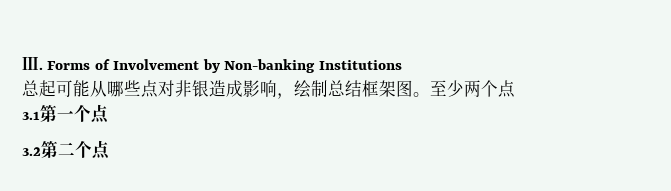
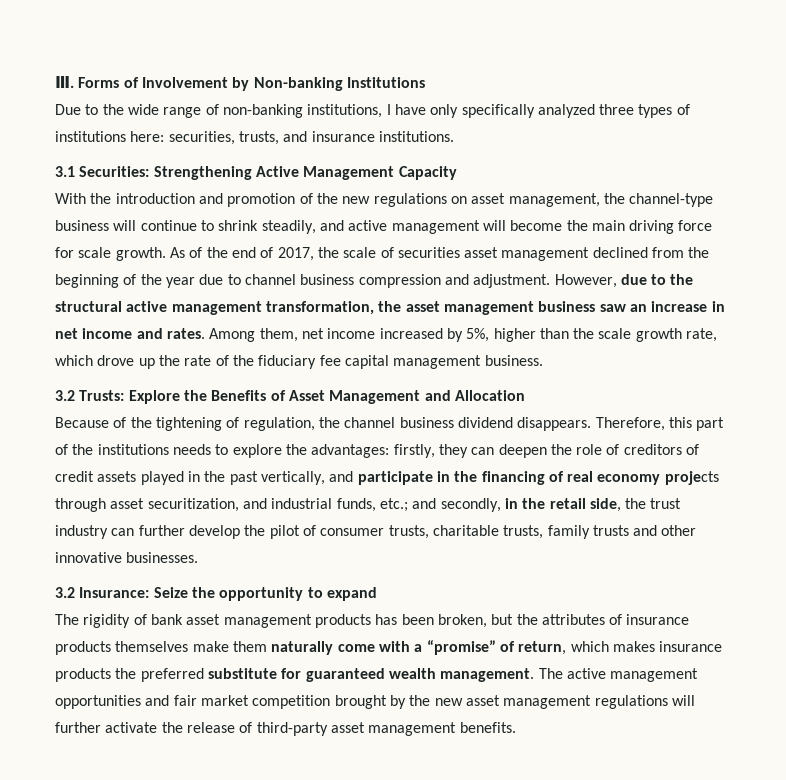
[22,80,515,99] [22,104,109,124] [22,140,110,160] 总起可能从哪些点对非银造成影响，绘制总结框架图。至少两个点 // 3.1第一个点 // 3.2第二个点 -> [55,104,690,118] [55,131,454,145] [55,166,457,180] [55,193,714,207] [55,220,713,234] [55,247,710,261] [55,274,694,288] [55,301,725,315] [55,328,718,342] [55,355,543,369] [55,390,525,404] [55,417,725,431] [55,444,700,458] [55,471,719,485] [55,498,682,512] [55,525,697,539] [55,552,199,563] [55,587,377,601] [55,614,690,628] [55,640,723,655] [55,668,699,682] [55,695,695,709] [55,722,516,736] Due to the wide range of non-banking institutions, I have only specifically analyzed three types of institutions here: securities, trusts, and insurance institutions. // 3.1 Securities: Strengthening Active Management Capacity // With the introduction and promotion of the new regulations on asset management, the channel-type business will continue to shrink steadily, and active management will become the main driving force for scale growth. As of the end of 2017, the scale of securities asset management declined from the beginning of the year due to channel business compression and adjustment. However, due to the structural active management transformation, the asset management business saw an increase in net income and rates. Among them, net income increased by 5%, higher than the scale growth rate, which drove up the rate of the fiduciary fee capital management business. // 3.2 Trusts: Explore the Benefits of Asset Management and Allocation // Because of the tightening of regulation, the channel business dividend disappears. Therefore, this part of the institutions needs to explore the advantages: firstly, they can deepen the role of creditors of credit assets played in the past vertically, and participate in the financing of real economy projects through asset securitization, and industrial funds, etc.; and secondly, in the retail side, the trust industry can further develop the pilot of consumer trusts, charitable trusts, family trusts and other innovative businesses. // 3.2 Insurance: Seize the opportunity to expand // The rigidity of bank asset management products has been broken, but the attributes of insurance products themselves make them naturally come with a “promise” of return, which makes insurance products the preferred substitute for guaranteed wealth management. The active management opportunities and fair market competition brought by the new asset management regulations will further activate the release of third-party asset management benefits.

